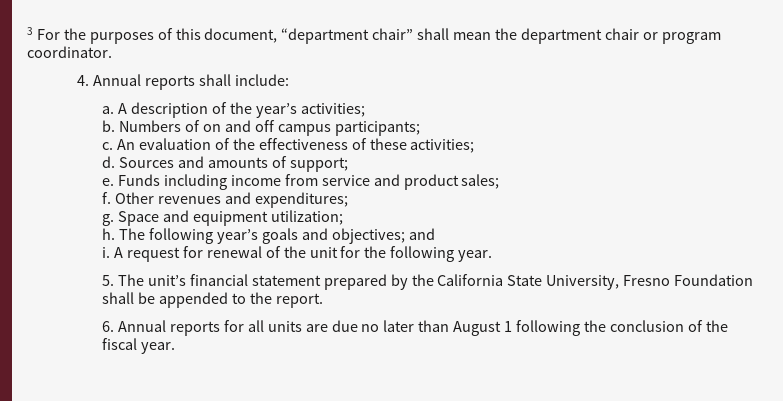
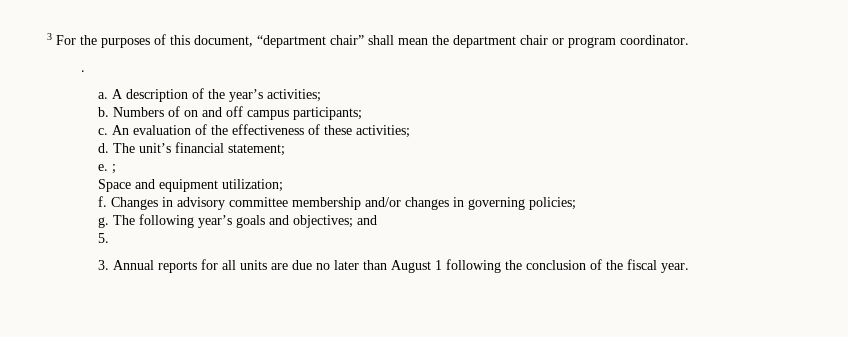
[77,74,289,90] 4. Annual reports shall include: -> [81,70,86,72] .
[119,156,348,172] [102,174,500,190] [102,192,348,208] [102,210,343,226] [102,228,116,240] Sources and amounts of support; // e. Funds including income from service and product sales; // f. Other revenues and expenditures; // g. Space and equipment utilization; // h. -> [113,142,286,156] [98,164,117,174] [98,179,284,192] [98,196,577,210] [98,217,110,228] The unit’s financial statement; // e. ; // Space and equipment utilization; // f. Changes in advisory committee membership and/or changes in governing policies; // g.
[102,246,493,262] [102,274,754,290] [102,292,323,308] [102,321,115,332] i. A request for renewal of the unit for the following year. // 5. The unit’s financial statement prepared by the California State University, Fresno Foundation shall be appended to the report. // 6. -> [98,233,110,243] [98,260,110,270] 5. // 3.

